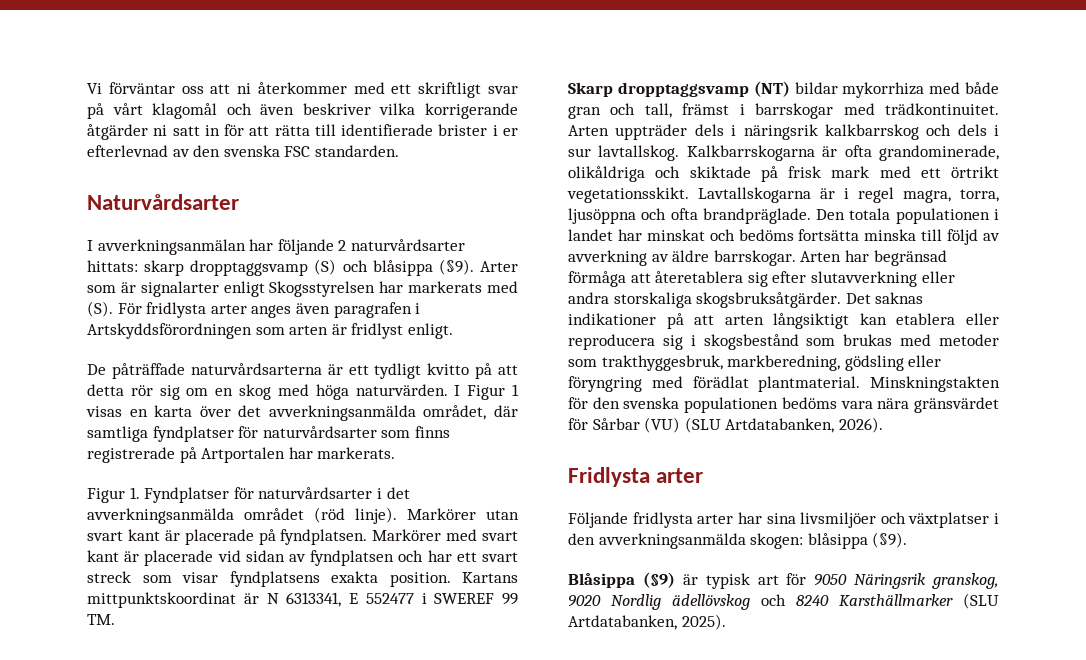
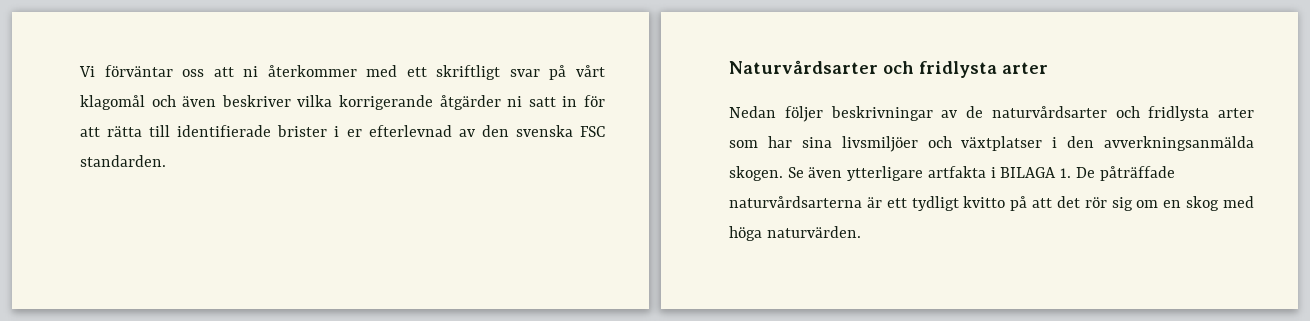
[87,239,465,255] [87,259,518,276] [87,281,518,297] [87,301,421,318] [87,323,453,339] // I avverkningsanmälan har följande 2 naturvårdsarter hittats: skarp dropptaggsvamp (S) och blåsippa (§9). Arter som är signalarter enligt Skogsstyrelsen har markerats med (S). För fridlysta arter anges även paragrafen i Artskyddsförordningen som arten är fridlyst enligt. // -> [883,61,1048,78] [729,106,1254,122] [729,136,1254,152] [729,166,1072,181] och fridlysta arter // Nedan följer beskrivningar av de naturvårdsarter och fridlysta arter som har sina livsmiljöer och växtplatser i den avverkningsanmälda skogen. Se även ytterligare artfakta i BILAGA 1.
[87,384,124,396] detta -> [1056,196,1080,208] det
[454,384,519,400] [86,405,518,421] [87,426,450,442] [87,447,396,463] [87,487,410,503] [87,507,519,524] [87,529,518,545] [87,550,518,566] [87,571,518,587] [87,592,518,608] [87,614,115,625] [568,81,999,98] [568,103,999,119] [568,124,999,140] [568,145,999,161] [568,166,999,182] [567,187,999,203] [568,208,999,224] [568,229,1001,245] [568,250,947,266] [568,271,955,287] [568,292,924,308] [568,313,999,329] [568,334,999,350] [568,355,942,371] [568,376,1000,392] [568,397,999,413] [568,417,883,433] [568,467,704,487] [568,512,999,528] [568,532,908,549] [568,572,999,589] [568,593,999,610] [568,614,726,630] I Figur 1 visas en karta över det avverkningsanmälda området, där samtliga fyndplatser för naturvårdsarter som finns registrerade på Artportalen har markerats. // Figur 1. Fyndplatser för naturvårdsarter i det avverkningsanmälda området (röd linje). Markörer utan svart kant är placerade på fyndplatsen. Markörer med svart kant är placerade vid sidan av fyndplatsen och har ett svart streck som visar fyndplatsens exakta position. Kartans mittpunktskoordinat är N 6313341, E 552477 i SWEREF 99 TM. // Skarp dropptaggsvamp (NT) bildar mykorrhiza med både gran och tall, främst i barrskogar med trädkontinuitet. Arten uppträder dels i näringsrik kalkbarrskog och dels i sur lavtallskog. Kalkbarrskogarna är ofta grandominerade, olikåldriga och skiktade på frisk mark med ett örtrikt vegetationsskikt. Lavtallskogarna är i regel magra, torra, ljusöppna och ofta brandpräglade. Den totala populationen i landet har minskat och bedöms fortsätta minska till följd av avverkning av äldre barrskogar. Arten har begränsad förmåga att återetablera sig efter slutavverkning eller andra storskaliga skogsbruksåtgärder. Det saknas indikationer på att arten långsiktigt kan etablera eller reproducera sig i skogsbestånd som brukas med metoder som trakthyggesbruk, markberedning, gödsling eller föryngring med förädlat plantmaterial. Minskningstakten för den svenska populationen bedöms vara nära gränsvärdet för Sårbar (VU) (SLU Artdatabanken, 2026). // Fridlysta arter // Följande fridlysta arter har sina livsmiljöer och växtplatser i den avverkningsanmälda skogen: blåsippa (§9). // Blåsippa (§9) är typisk art för 9050 Näringsrik granskog, 9020 Nordlig ädellövskog och 8240 Karsthällmarker (SLU Artdatabanken, 2025). -> (861, 232) none

